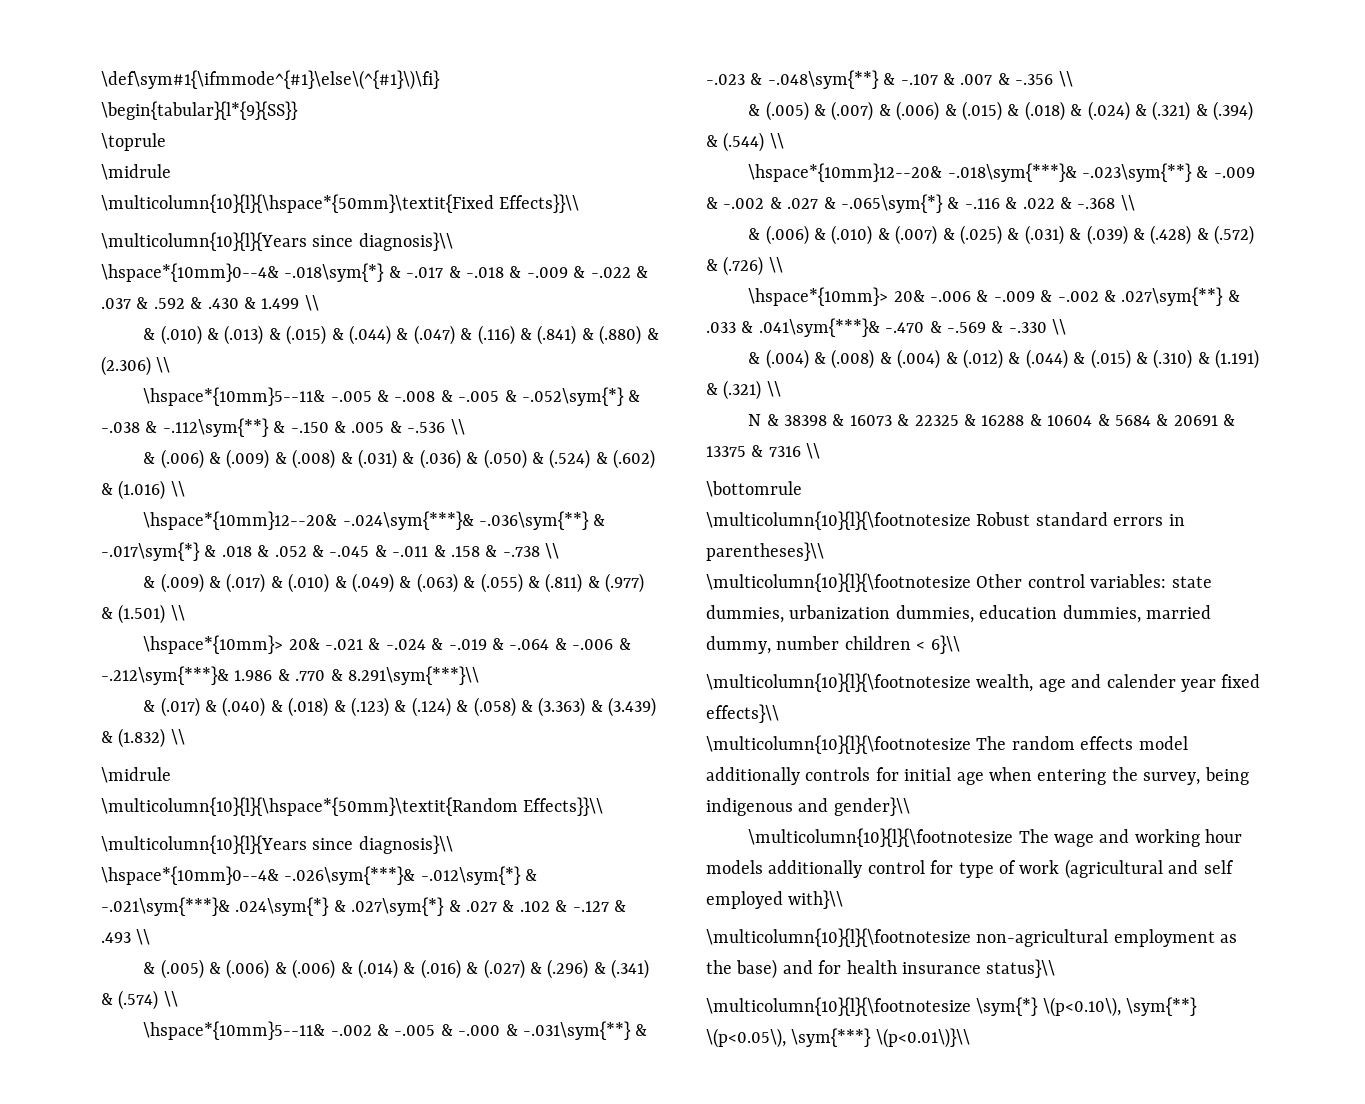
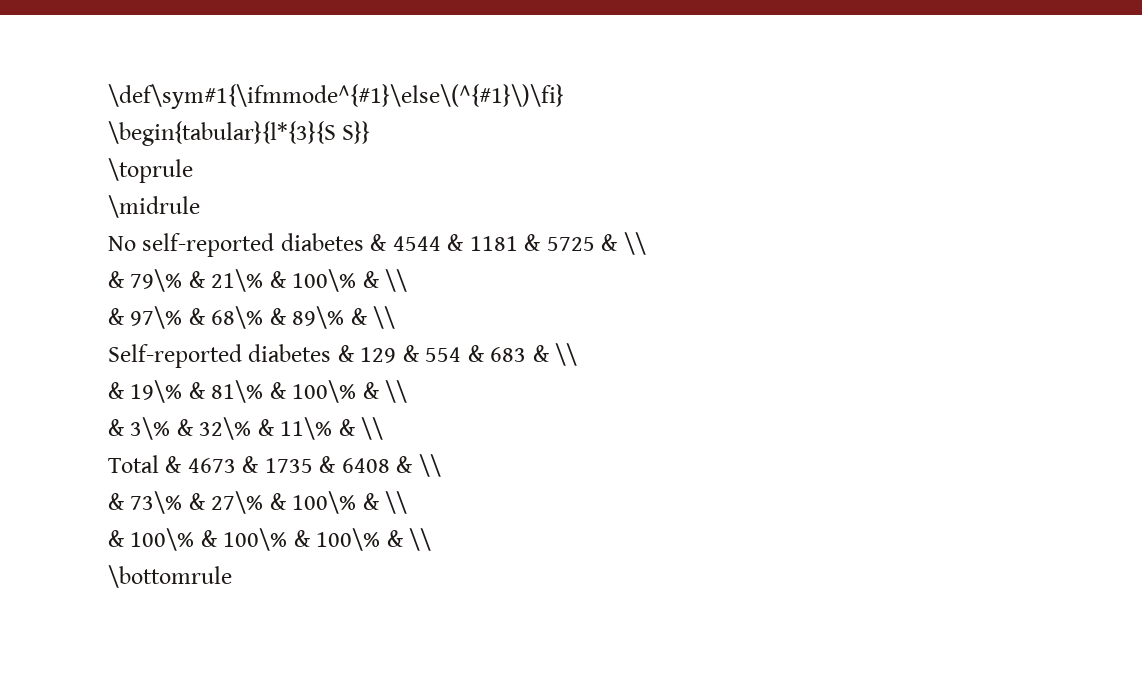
[101,101,298,120] \begin{tabular}{l*{9}{SS}} -> [108,121,371,146] \begin{tabular}{l*{3}{S S}}
[101,194,580,213] [101,232,453,251] [101,263,648,282] [101,295,319,311] [143,325,659,345] [101,356,171,376] [143,387,641,406] [101,418,465,437] [143,449,656,469] [101,480,185,500] [143,511,606,530] [101,542,560,561] [143,573,645,593] [101,604,185,624] [143,635,631,654] [101,666,479,685] [143,697,657,717] [101,728,185,748] [101,767,171,783] [101,797,604,816] [101,835,453,854] [101,866,538,885] [101,897,626,916] [101,929,151,945] [143,959,650,979] [101,990,178,1010] [143,1021,648,1040] [706,70,1073,89] [748,101,1254,121] [706,132,784,152] [748,163,1255,182] [706,194,1135,213] [748,225,1255,245] [706,256,783,276] [748,287,1240,306] [706,318,1067,337] [748,349,1260,369] [706,380,781,400] [748,414,1236,426] [706,443,821,459] [706,481,802,497] [706,511,1185,530] [706,542,824,561] [706,573,1212,592] [706,605,1211,623] [706,635,960,654] [706,673,1261,692] [706,704,779,723] [706,735,1188,754] [706,767,1249,785] [706,797,910,816] [748,828,1243,847] [706,859,1234,879] [706,890,844,909] [706,928,1238,947] [706,959,1056,979] [706,997,1198,1017] [706,1028,970,1048] \multicolumn{10}{l}{\hspace*{50mm}\textit{Fixed Effects}}\\ // \multicolumn{10}{l}{Years since diagnosis}\\ // \hspace*{10mm}0--4& -.018\sym{*} & -.017 & -.018 & -.009 & -.022 & .037 & .592 & .430 & 1.499 \\ // & (.010) & (.013) & (.015) & (.044) & (.047) & (.116) & (.841) & (.880) & (2.306) \\ // \hspace*{10mm}5--11& -.005 & -.008 & -.005 & -.052\sym{*} & -.038 & -.112\sym{**} & -.150 & .005 & -.536 \\ // & (.006) & (.009) & (.008) & (.031) & (.036) & (.050) & (.524) & (.602) & (1.016) \\ // \hspace*{10mm}12--20& -.024\sym{***}& -.036\sym{**} & -.017\sym{*} & .018 & .052 & -.045 & -.011 & .158 & -.738 \\ // & (.009) & (.017) & (.010) & (.049) & (.063) & (.055) & (.811) & (.977) & (1.501) \\ // \hspace*{10mm}> 20& -.021 & -.024 & -.019 & -.064 & -.006 & -.212\sym{***}& 1.986 & .770 & 8.291\sym{***}\\ // & (.017) & (.040) & (.018) & (.123) & (.124) & (.058) & (3.363) & (3.439) & (1.832) \\ // \midrule // \multicolumn{10}{l}{\hspace*{50mm}\textit{Random Effects}}\\ // \multicolumn{10}{l}{Years since diagnosis}\\ // \hspace*{10mm}0--4& -.026\sym{***}& -.012\sym{*} & -.021\sym{***}& .024\sym{*} & .027\sym{*} & .027 & .102 & -.127 & .493 \\ // & (.005) & (.006) & (.006) & (.014) & (.016) & (.027) & (.296) & (.341) & (.574) \\ // \hspace*{10mm}5--11& -.002 & -.005 & -.000 & -.031\sym{**} & -.023 & -.048\sym{**} & -.107 & .007 & -.356 \\ // & (.005) & (.007) & (.006) & (.015) & (.018) & (.024) & (.321) & (.394) & (.544) \\ // \hspace*{10mm}12--20& -.018\sym{***}& -.023\sym{**} & -.009 & -.002 & .027 & -.065\sym{*} & -.116 & .022 & -.368 \\ // & (.006) & (.010) & (.007) & (.025) & (.031) & (.039) & (.428) & (.572) & (.726) \\ // \hspace*{10mm}> 20& -.006 & -.009 & -.002 & .027\sym{**} & .033 & .041\sym{***}& -.470 & -.569 & -.330 \\ // & (.004) & (.008) & (.004) & (.012) & (.044) & (.015) & (.310) & (1.191) & (.321) \\ // N & 38398 & 16073 & 22325 & 16288 & 10604 & 5684 & 20691 & 13375 & 7316 \\ // \bottomrule // \multicolumn{10}{l}{\footnotesize Robust standard errors in parentheses}\\ // \multicolumn{10}{l}{\footnotesize Other control variables: state dummies, urbanization dummies, education dummies, married dummy, number children < 6}\\ // \multicolumn{10}{l}{\footnotesize wealth, age and calender year fixed effects}\\ // \multicolumn{10}{l}{\footnotesize The random effects model additionally controls for initial age when entering the survey, being indigenous and gender}\\ // \multicolumn{10}{l}{\footnotesize The wage and working hour models additionally control for type of work (agricultural and self employed with}\\ // \multicolumn{10}{l}{\footnotesize non-agricultural employment as the base) and for health insurance status}\\ // \multicolumn{10}{l}{\footnotesize \sym{*} \(p<0.10\), \sym{**} \(p<0.05\), \sym{***} \(p<0.01\)}\\ -> [108,232,646,257] [108,269,408,292] [108,306,396,329] [108,343,578,368] [108,380,408,403] [108,417,384,440] [108,454,441,477] [108,491,408,514] [108,528,432,551] [108,565,232,588] No self-reported diabetes & 4544 & 1181 & 5725 & \\ // & 79\% & 21\% & 100\% & \\ // & 97\% & 68\% & 89\% & \\ // Self-reported diabetes & 129 & 554 & 683 & \\ // & 19\% & 81\% & 100\% & \\ // & 3\% & 32\% & 11\% & \\ // Total & 4673 & 1735 & 6408 & \\ // & 73\% & 27\% & 100\% & \\ // & 100\% & 100\% & 100\% & \\ // \bottomrule

